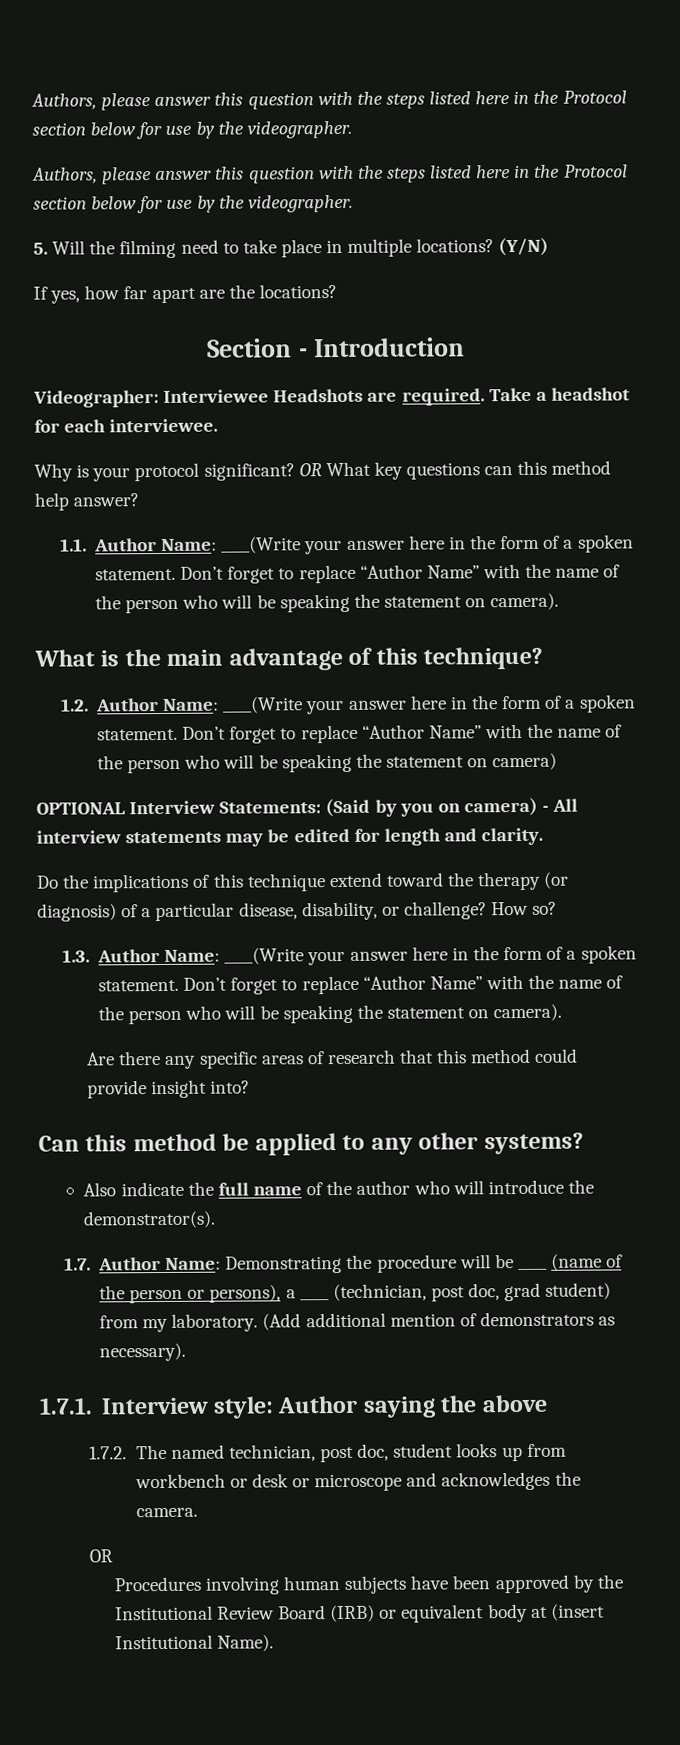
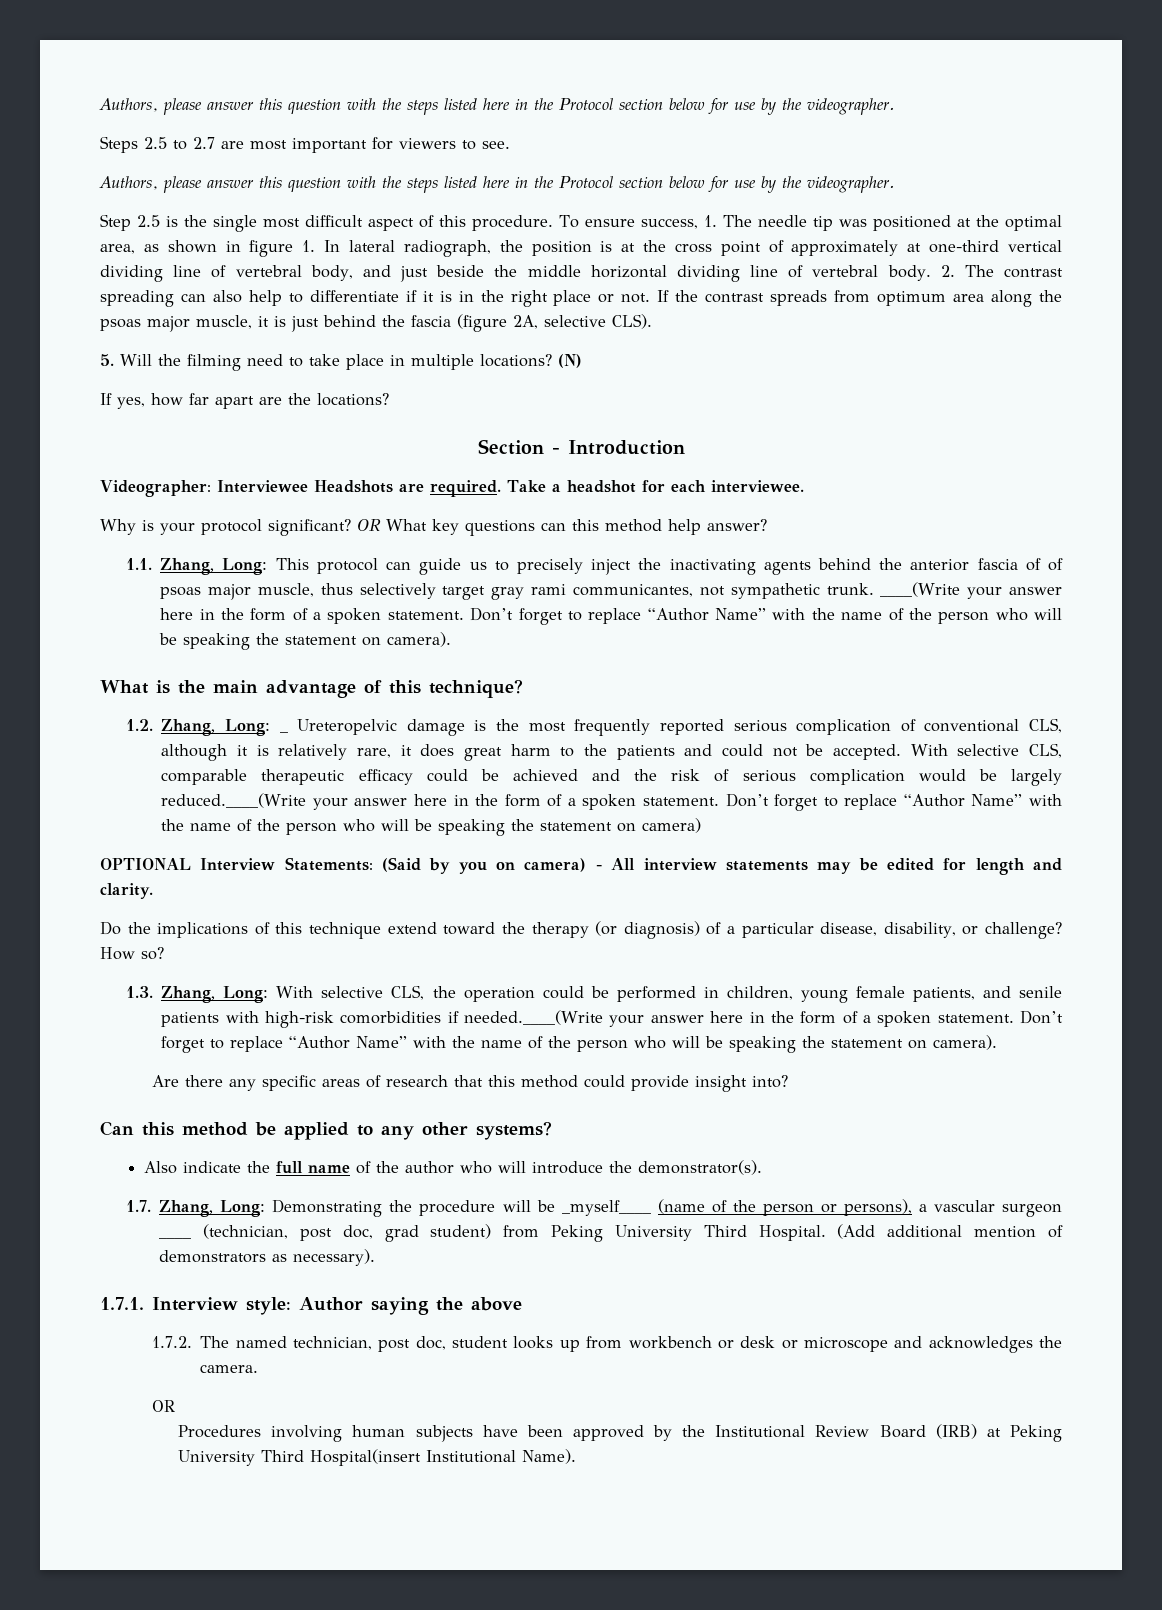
(352, 129) none -> [100,136,510,153] // Steps 2.5 to 2.7 are most important for viewers to see.
(353, 203) none -> [100,214,1063,232] [100,240,1063,257] [100,265,1064,282] [100,290,1062,307] [100,314,652,332] // Step 2.5 is the single most difficult aspect of this procedure. To ensure success, 1. The needle tip was positioned at the optimal area, as shown in figure 1. In lateral radiograph, the position is at the cross point of approximately at one-third vertical dividing line of vertebral body, and just beside the middle horizontal dividing line of vertebral body. 2. The contrast spreading can also help to differentiate if it is in the right place or not. If the contrast spreads from optimum area along the psoas major muscle, it is just behind the fascia (figure 2A, selective CLS).
[498,237,550,257] (Y/N) -> [558,354,582,368] (N)
[94,538,218,552] Author Name: -> [160,558,1063,575] [160,583,874,600] Zhang, Long: This protocol can guide us to precisely inject the inactivating agents behind the anterior fascia of of psoas major muscle, thus selectively target gray rami communicantes, not sympathetic trunk.
[96,696,304,714] Author Name: ____(Write -> [161,718,1063,736] [161,743,1062,761] [161,769,1063,786] [161,793,307,808] Zhang, Long: _ Ureteropelvic damage is the most frequently reported serious complication of conventional CLS, although it is relatively rare, it does great harm to the patients and could not be accepted. With selective CLS, comparable therapeutic efficacy could be achieved and the risk of serious complication would be largely reduced.____(Write
[97,947,305,965] Author Name: ____(Write -> [161,985,1062,1003] [161,1010,604,1028] Zhang, Long: With selective CLS, the operation could be performed in children, young female patients, and senile patients with high-risk comorbidities if needed.____(Write
[98,1257,222,1271] Author Name: -> [159,1200,266,1217] Zhang, Long:
[517,1267,548,1271] ____ -> [561,1200,651,1216] _myself____
(296, 1294) none -> [933,1200,1062,1217] vascular surgeon
[142,1313,259,1333] my laboratory. -> [551,1225,826,1242] Peking University Third Hospital.
[379,1603,605,1623] or equivalent body at (insert -> [986,1425,1063,1442] [178,1449,422,1466] at Peking University Third Hospital(insert

